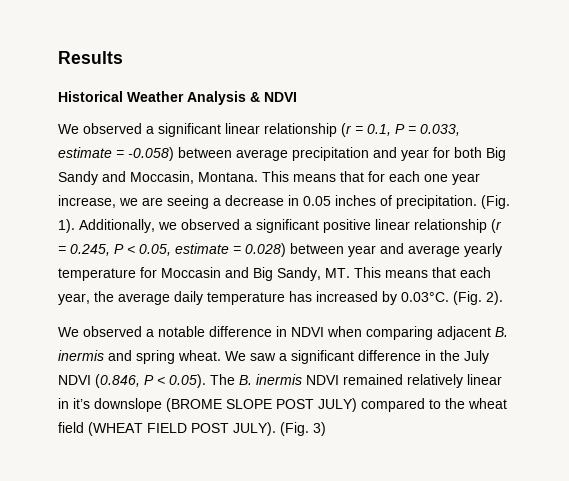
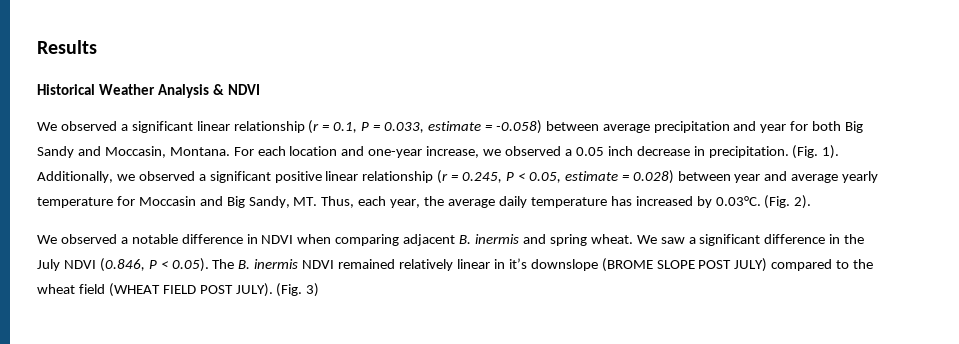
[262,171,480,185] [58,195,392,209] This means that for each one year increase, we are seeing a decrease in 0.05 inches of -> [233,146,705,158] For each location and one-year increase, we observed a 0.05 inch decrease in
[354,267,456,278] This means that -> [321,196,355,208] Thus,

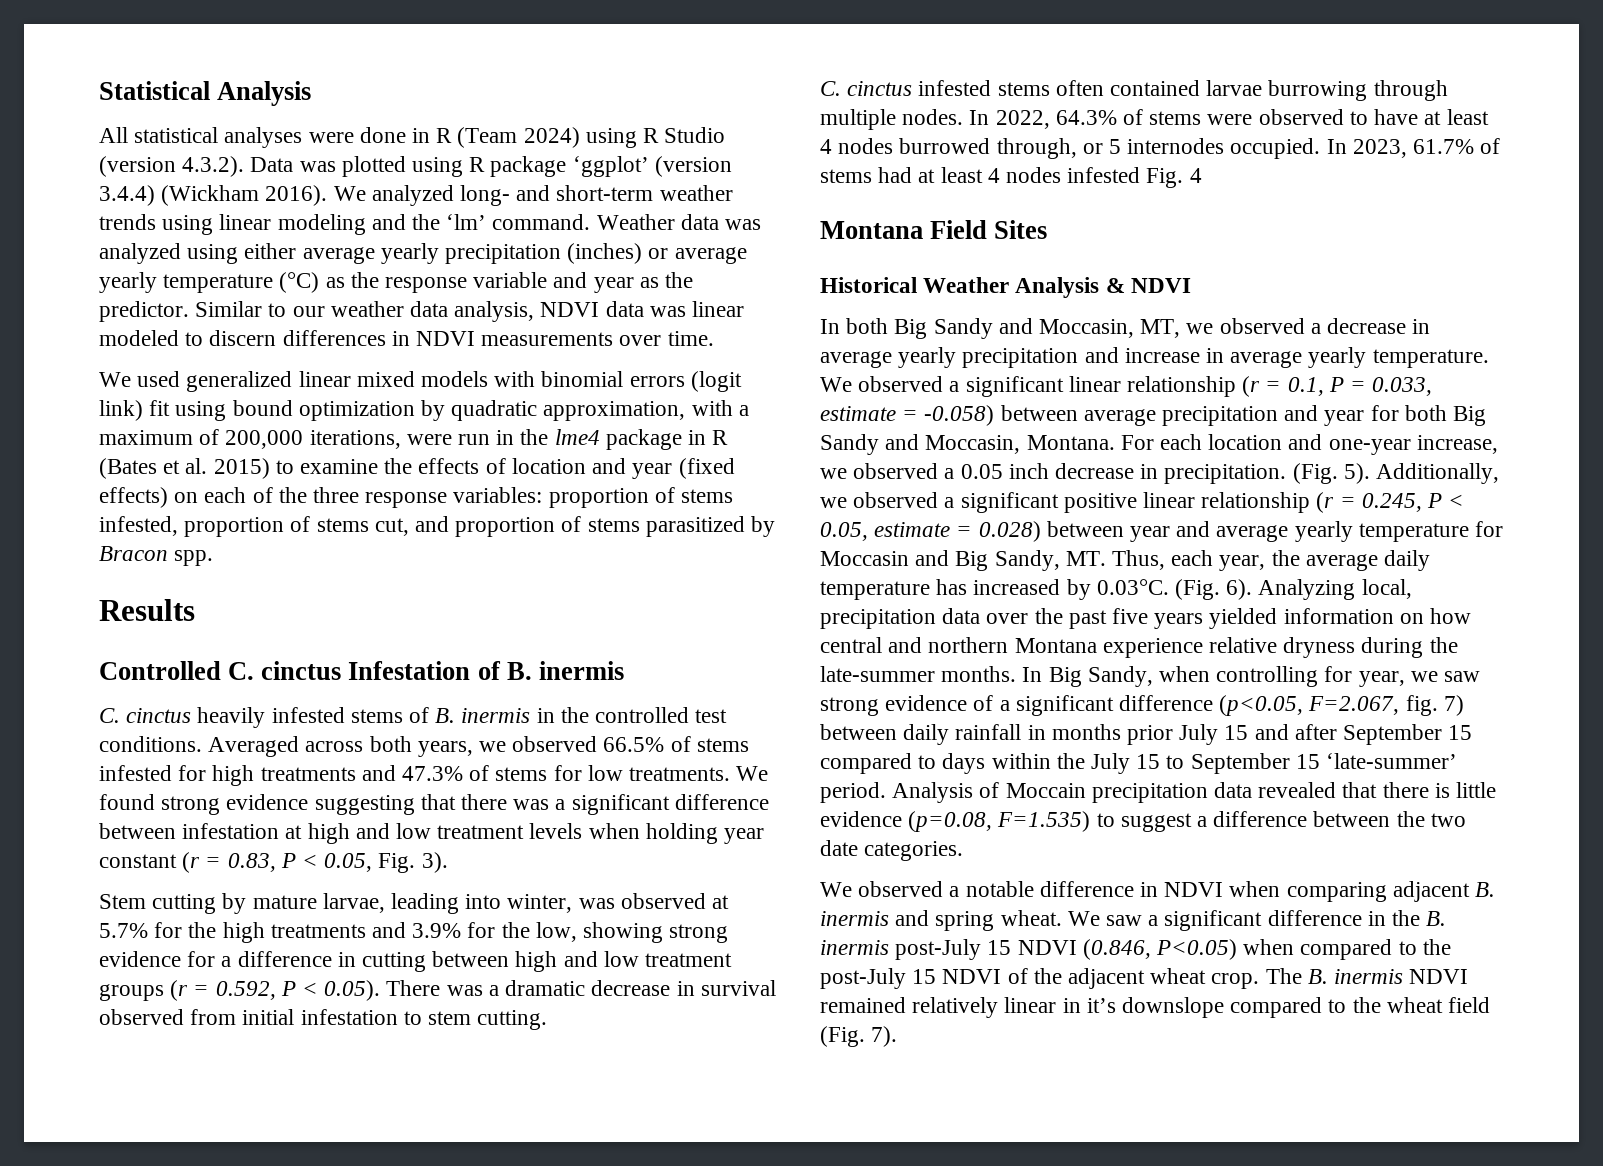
[37,40,97,54] Results -> [99,81,312,106] [99,127,726,148] [99,156,732,177] [99,185,733,206] [99,214,762,235] [99,243,747,264] [99,272,694,293] [99,301,745,322] [99,330,714,346] [99,371,742,392] [99,400,749,421] [99,429,729,450] [99,458,735,479] [99,487,734,508] [99,516,776,537] [99,546,214,566] [99,599,195,621] [99,661,624,680] [99,707,728,728] [99,736,749,757] [99,765,769,786] [99,794,769,815] [99,823,765,844] [99,852,448,873] [99,893,730,914] [99,922,729,943] [99,951,733,972] [99,980,776,1001] [99,1009,548,1030] [820,80,1448,101] [820,109,1489,130] [820,138,1501,159] [820,167,1202,188] [820,220,1048,239] Statistical Analysis // All statistical analyses were done in R (Team 2024) using R Studio (version 4.3.2). Data was plotted using R package ‘ggplot’ (version 3.4.4) (Wickham 2016). We analyzed long- and short-term weather trends using linear modeling and the ‘lm’ command. Weather data was analyzed using either average yearly precipitation (inches) or average yearly temperature (°C) as the response variable and year as the predictor. Similar to our weather data analysis, NDVI data was linear modeled to discern differences in NDVI measurements over time. // We used generalized linear mixed models with binomial errors (logit link) fit using bound optimization by quadratic approximation, with a maximum of 200,000 iterations, were run in the lme4 package in R (Bates et al. 2015) to examine the effects of location and year (fixed effects) on each of the three response variables: proportion of stems infested, proportion of stems cut, and proportion of stems parasitized by Bracon spp. // Results // Controlled C. cinctus Infestation of B. inermis // C. cinctus heavily infested stems of B. inermis in the controlled test conditions. Averaged across both years, we observed 66.5% of stems infested for high treatments and 47.3% of stems for low treatments. We found strong evidence suggesting that there was a significant difference between infestation at high and low treatment levels when holding year constant (r = 0.83, P < 0.05, Fig. 3). // Stem cutting by mature larvae, leading into winter, was observed at 5.7% for the high treatments and 3.9% for the low, showing strong evidence for a difference in cutting between high and low treatment groups (r = 0.592, P < 0.05). There was a dramatic decrease in survival observed from initial infestation to stem cutting. // C. cinctus infested stems often contained larvae burrowing through multiple nodes. In 2022, 64.3% of stems were observed to have at least 4 nodes burrowed through, or 5 internodes occupied. In 2023, 61.7% of stems had at least 4 nodes infested Fig. 4 // Montana Field Sites
(260, 89) none -> [820,318,1431,339] [820,347,1489,368] In both Big Sandy and Moccasin, MT, we observed a decrease in average yearly precipitation and increase in average yearly temperature.
[822,145,840,159] 1). -> [1343,463,1370,484] 5).
[794,195,812,209] 2). -> [1226,579,1412,600] [820,608,1472,629] [820,637,1458,658] [820,666,1481,687] [820,695,1464,716] [820,724,1473,745] [820,753,1458,774] [820,782,1497,803] [820,811,1466,832] [820,840,964,861] 6). Analyzing local, precipitation data over the past five years yielded information on how central and northern Montana experience relative dryness during the late-summer months. In Big Sandy, when controlling for year, we saw strong evidence of a significant difference (p<0.05, F=2.067, fig. 7) between daily rainfall in months prior July 15 and after September 15 compared to days within the July 15 to September 15 ‘late-summer’ period. Analysis of Moccain precipitation data revealed that there is little evidence (p=0.08, F=1.535) to suggest a difference between the two date categories.
[37,258,209,272] July NDVI (0.846, P < 0.05). -> [1426,911,1447,926] [820,939,1451,960] [820,968,1260,989] B. inermis post-July 15 NDVI (0.846, P<0.05) when compared to the post-July 15 NDVI of the adjacent wheat crop.
[601,258,768,272] (BROME SLOPE POST JULY) -> (1225, 1007) none
[108,283,320,297] (WHEAT FIELD POST JULY). (Fig. 3) -> [820,1026,898,1047] (Fig. 7).

